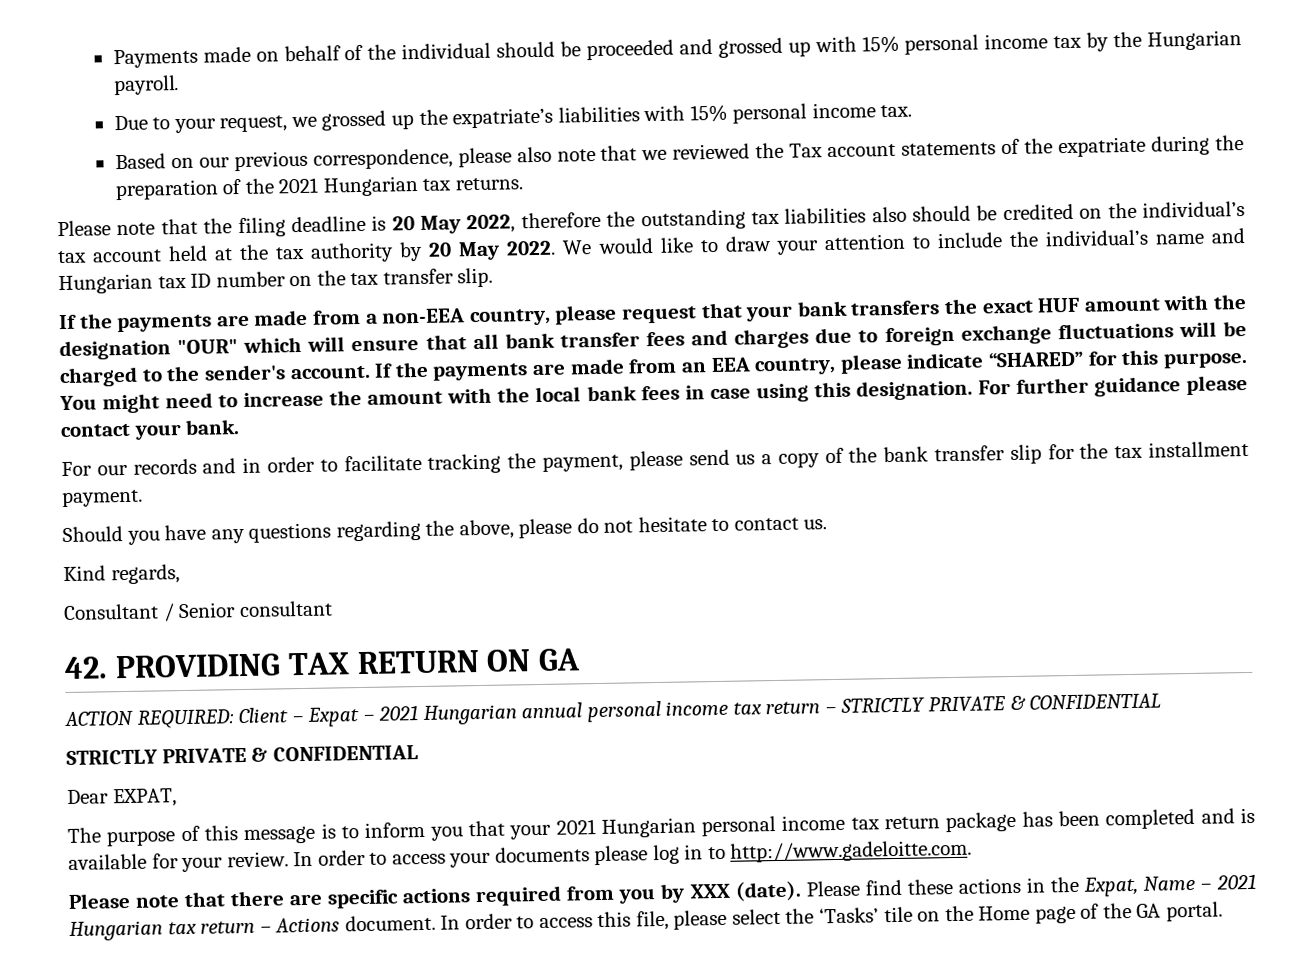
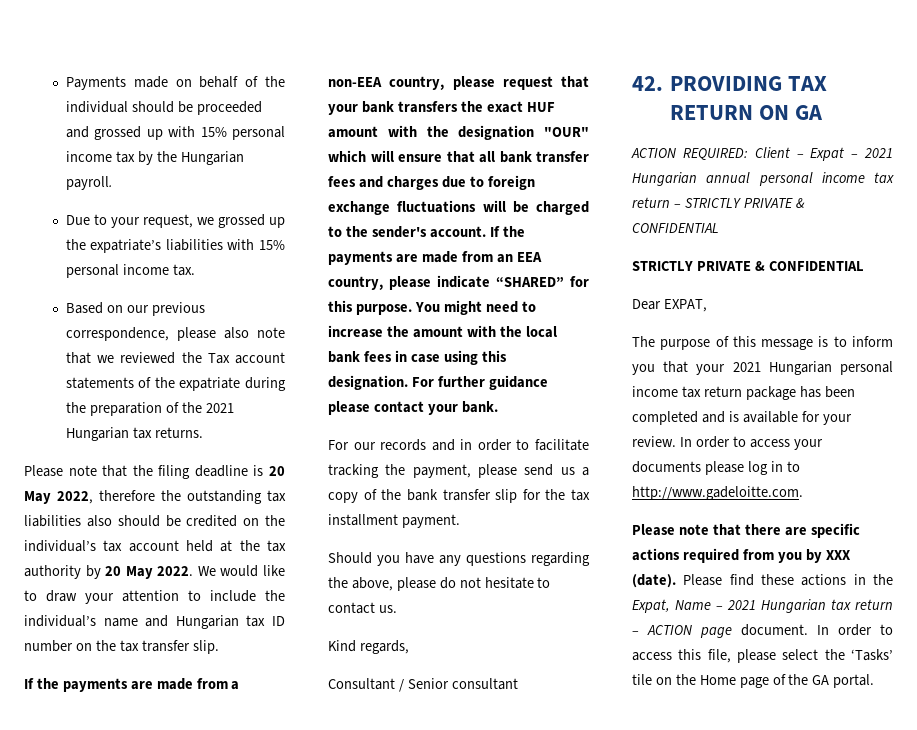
[275,917,341,933] Actions -> [647,625,732,638] ACTION page

